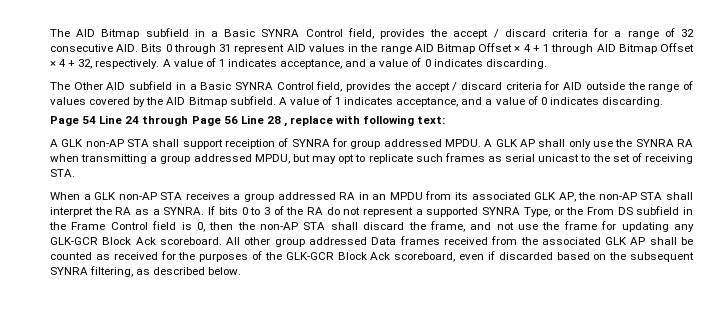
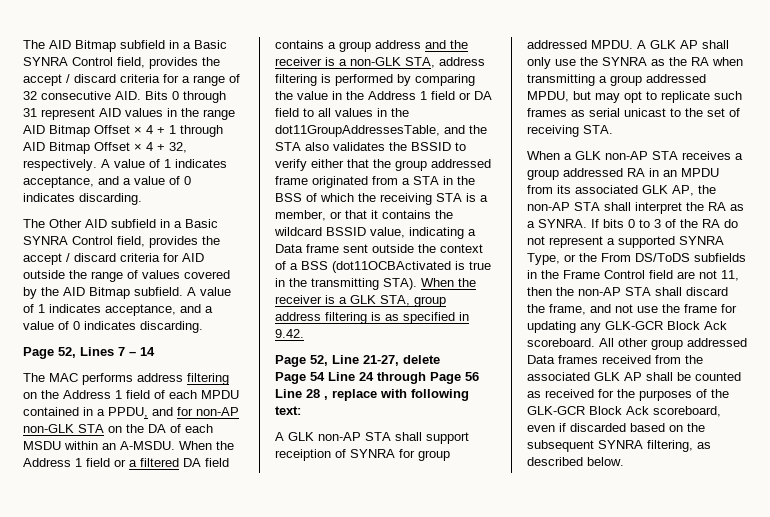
(663, 102) none -> [23,347,155,359] [23,373,229,385] [23,390,239,399] [23,407,239,418] [23,424,213,433] [23,441,234,450] [23,458,229,467] [275,40,468,52] [275,57,485,68] [275,74,475,86] [275,91,492,100] [275,108,409,117] [275,125,487,137] [275,142,466,151] [275,159,491,171] [275,176,475,188] [275,193,488,205] [275,210,453,221] [274,227,476,239] [275,244,483,253] [275,261,491,273] [275,278,476,290] [275,295,446,307] [275,312,469,324] [275,329,304,338] [275,355,440,367] // Page 52, Lines 7 – 14 // The MAC performs address filtering on the Address 1 field of each MPDU contained in a PPDU, and for non-AP non-GLK STA on the DA of each MSDU within an A-MSDU. When the Address 1 field or a filtered DA field contains a group address and the receiver is a non-GLK STA, address filtering is performed by comparing the value in the Address 1 field or DA field to all values in the dot11GroupAddressesTable, and the STA also validates the BSSID to verify either that the group addressed frame originated from a STA in the BSS of which the receiving STA is a member, or that it contains the wildcard BSSID value, indicating a Data frame sent outside the context of a BSS (dot11OCBActivated is true in the transmitting STA). When the receiver is a GLK STA, group address filtering is as specified in 9.42. // Page 52, Line 21-27, delete
(674, 143) none -> [651,57,687,66] as the
[617,206,680,215] DS subfield -> [635,253,746,262] DS/ToDS subfields
[181,222,205,232] is 0, -> [677,270,739,281] are not 11,

